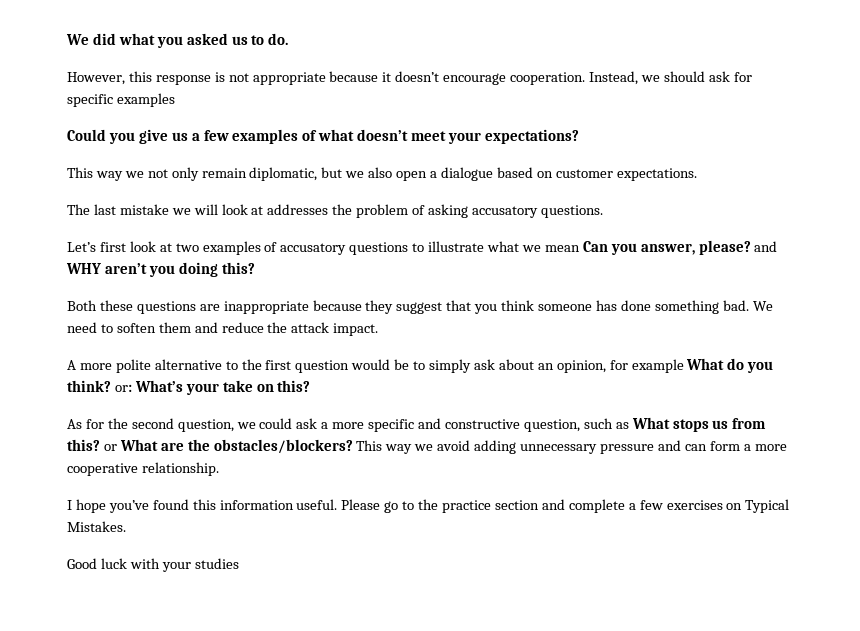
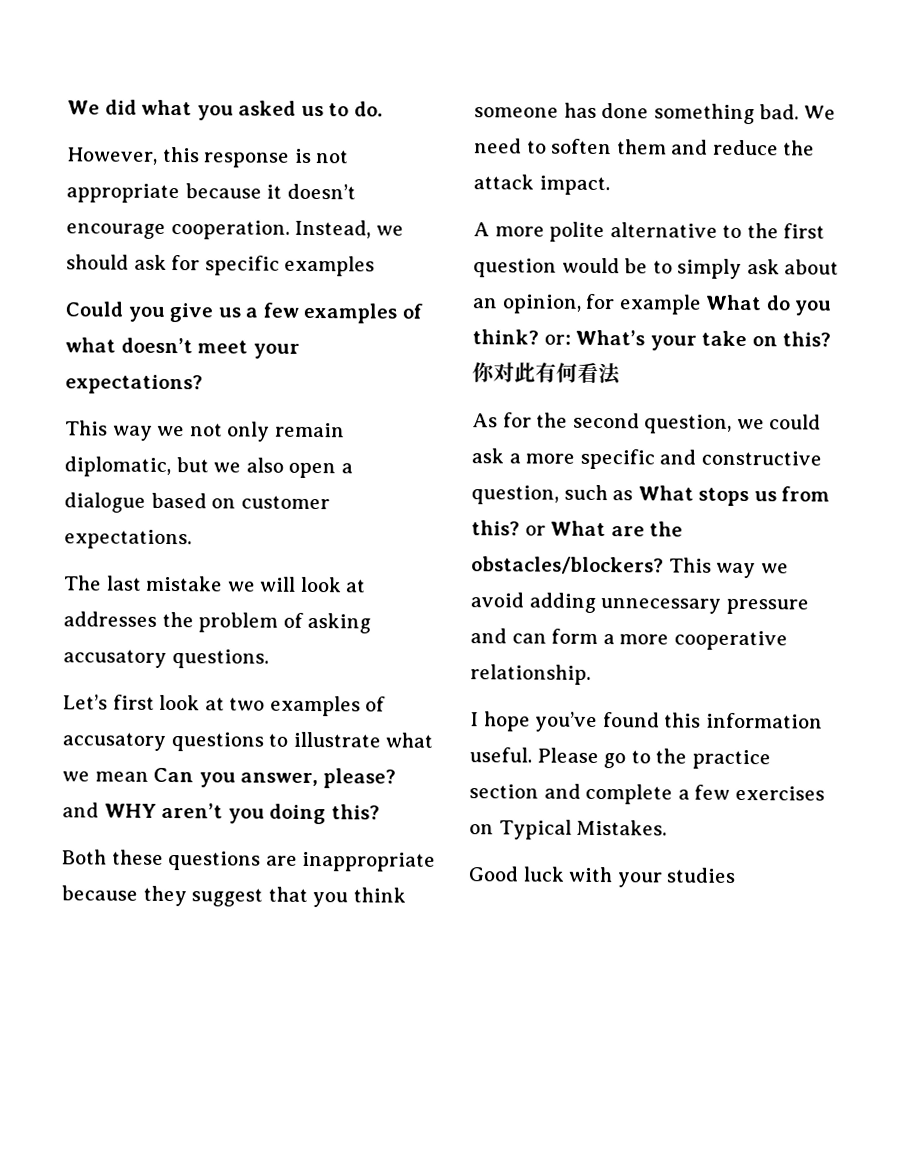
(311, 386) none -> [472,362,622,386] 你对此有何看法

